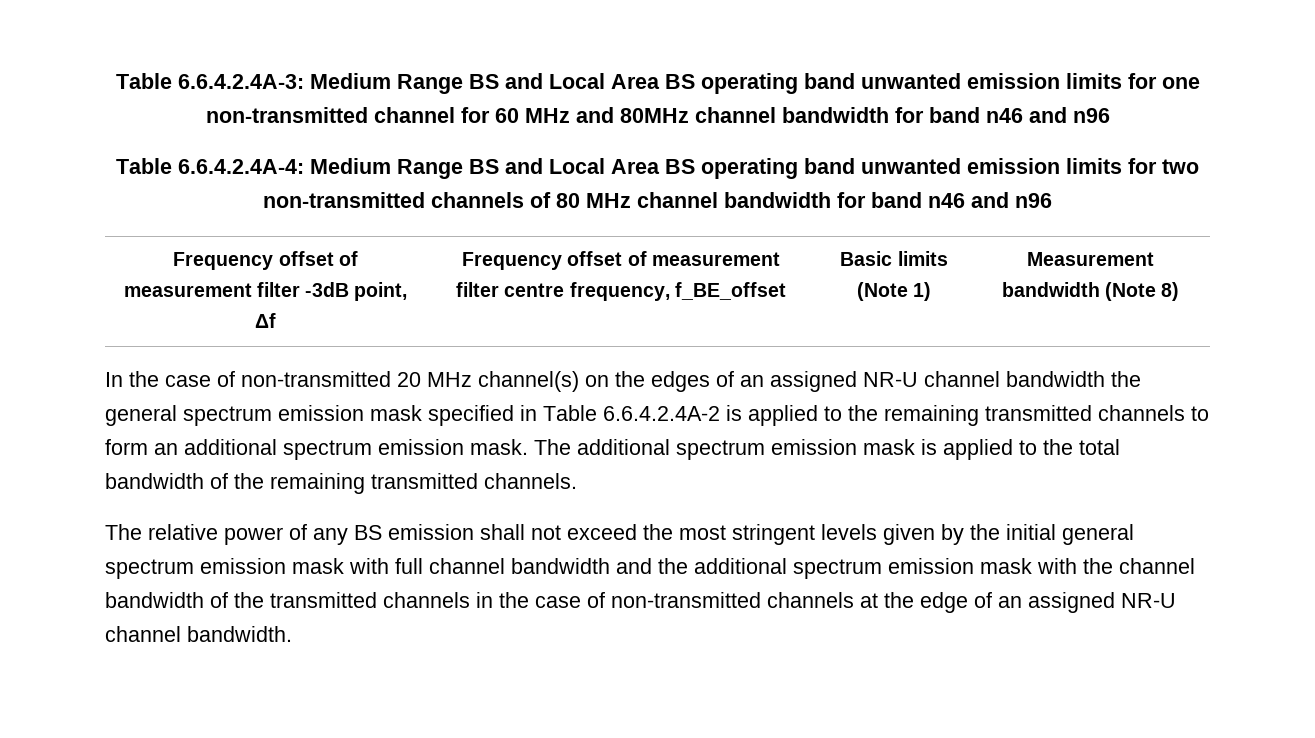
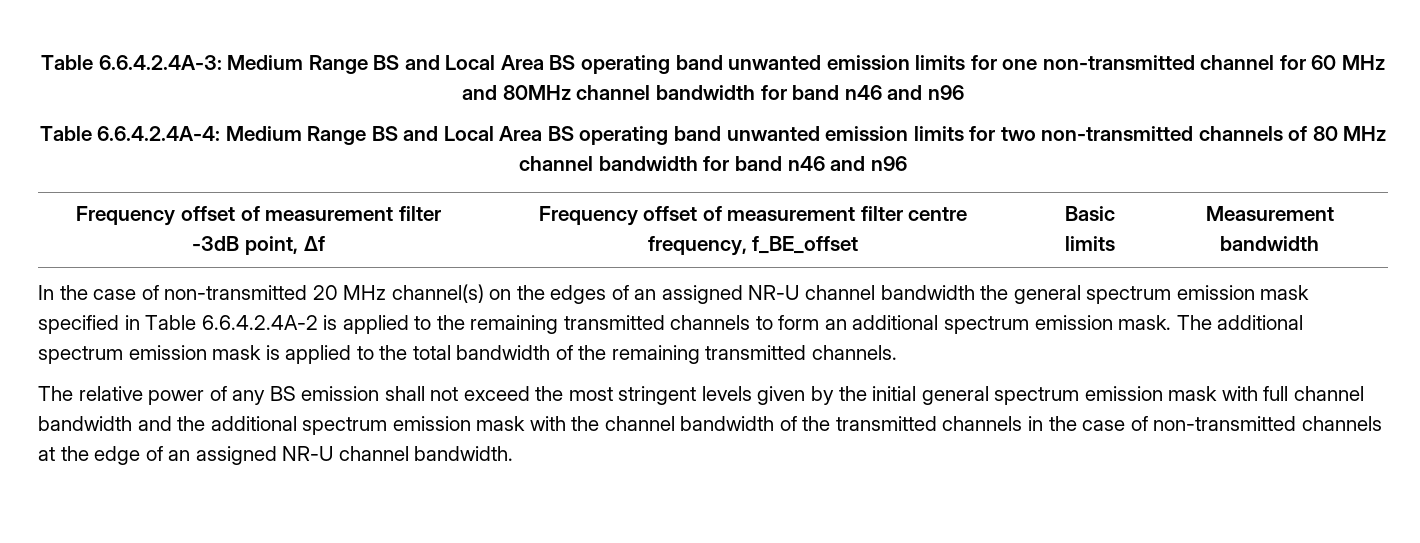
[856,282,932,301] (Note 1) -> (1115, 243) none
[1105,282,1180,301] (Note 8) -> (1320, 243) none

